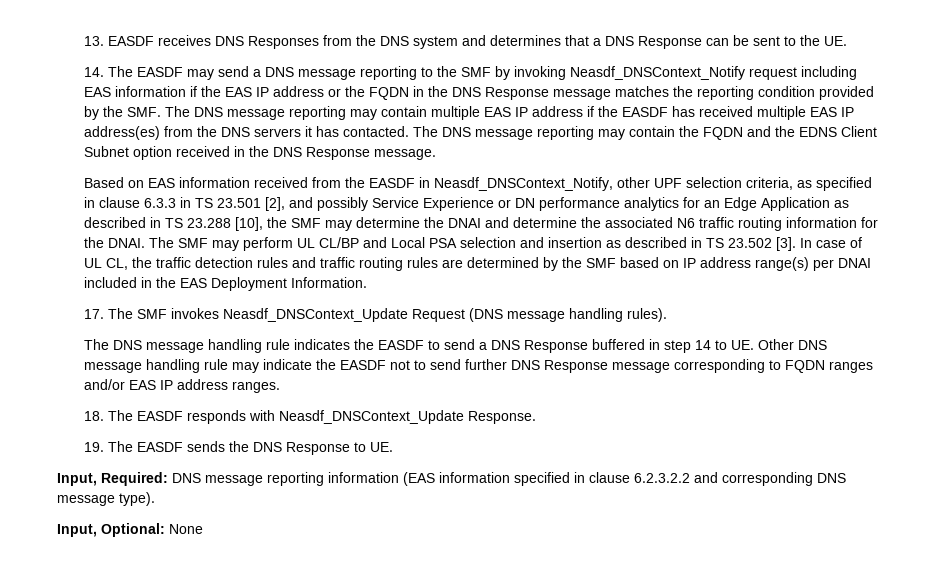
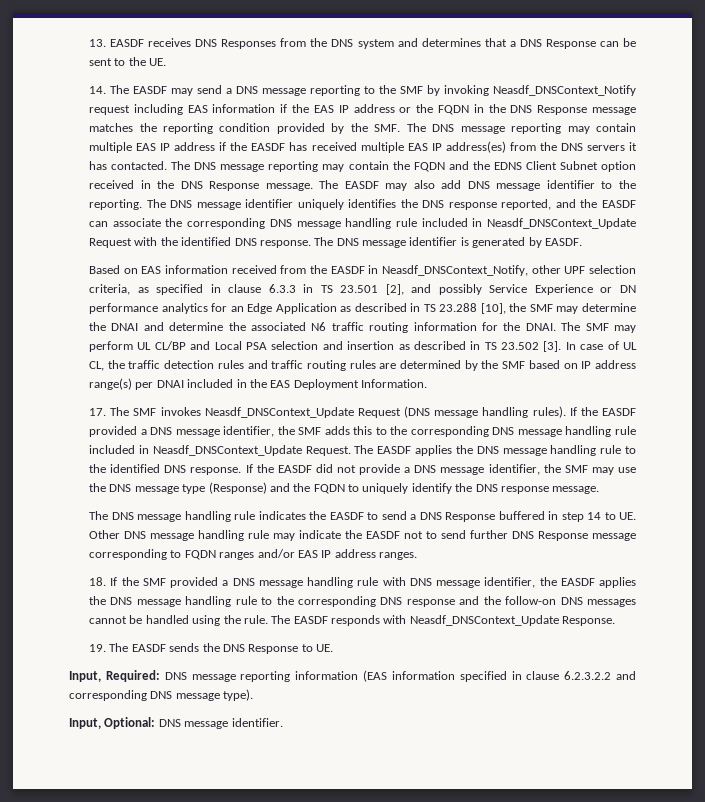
(436, 154) none -> [319,180,636,191] [89,199,637,210] [89,218,637,229] [89,237,582,248] The EASDF may also add DNS message identifier to the reporting. The DNS message identifier uniquely identifies the DNS response reported, and the EASDF can associate the corresponding DNS message handling rule included in Neasdf_DNSContext_Update Request with the identified DNS response. The DNS message identifier is generated by EASDF.
(667, 315) none -> [569,407,637,416] [89,426,637,437] [89,445,636,456] [89,464,636,475] [89,482,600,494] If the EASDF provided a DNS message identifier, the SMF adds this to the corresponding DNS message handling rule included in Neasdf_DNSContext_Update Request. The EASDF applies the DNS message handling rule to the identified DNS response. If the EASDF did not provide a DNS message identifier, the SMF may use the DNS message type (Response) and the FQDN to uniquely identify the DNS response message.
(104, 416) none -> [110,577,637,588] [89,596,637,607] [89,615,268,626] If the SMF provided a DNS message handling rule with DNS message identifier, the EASDF applies the DNS message handling rule to the corresponding DNS response and the follow-on DNS messages cannot be handled using the rule.
[101,523,203,537] Optional: None -> [104,717,283,729] Optional: DNS message identifier.

